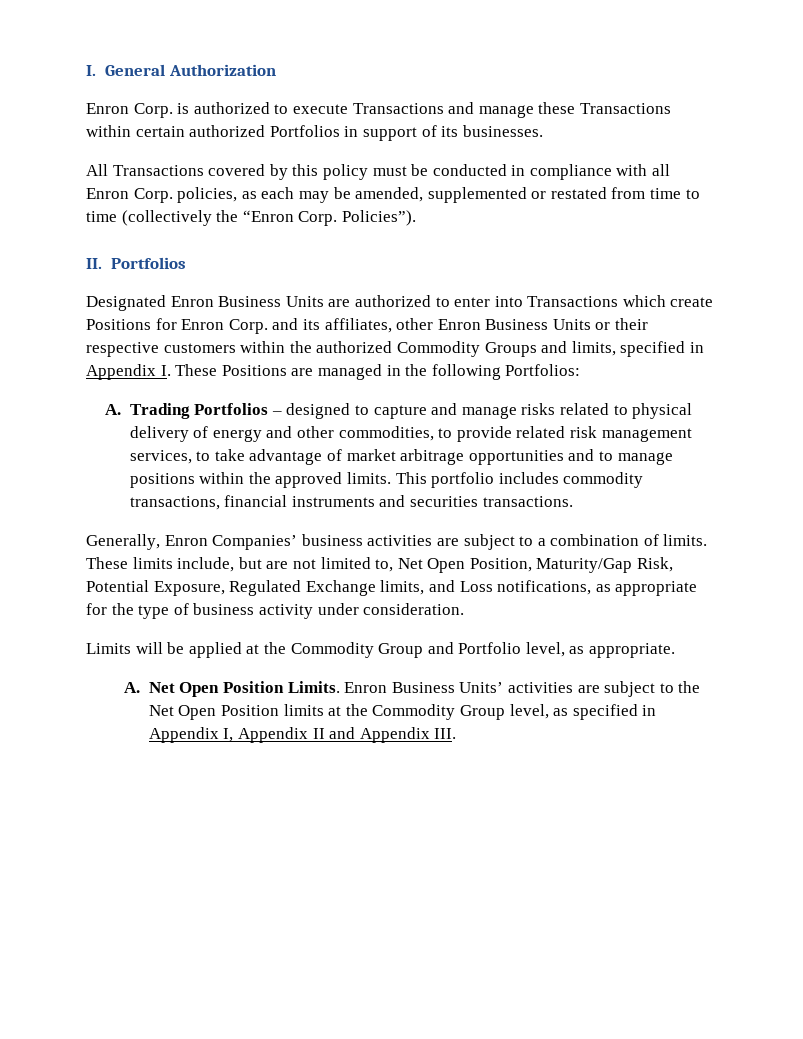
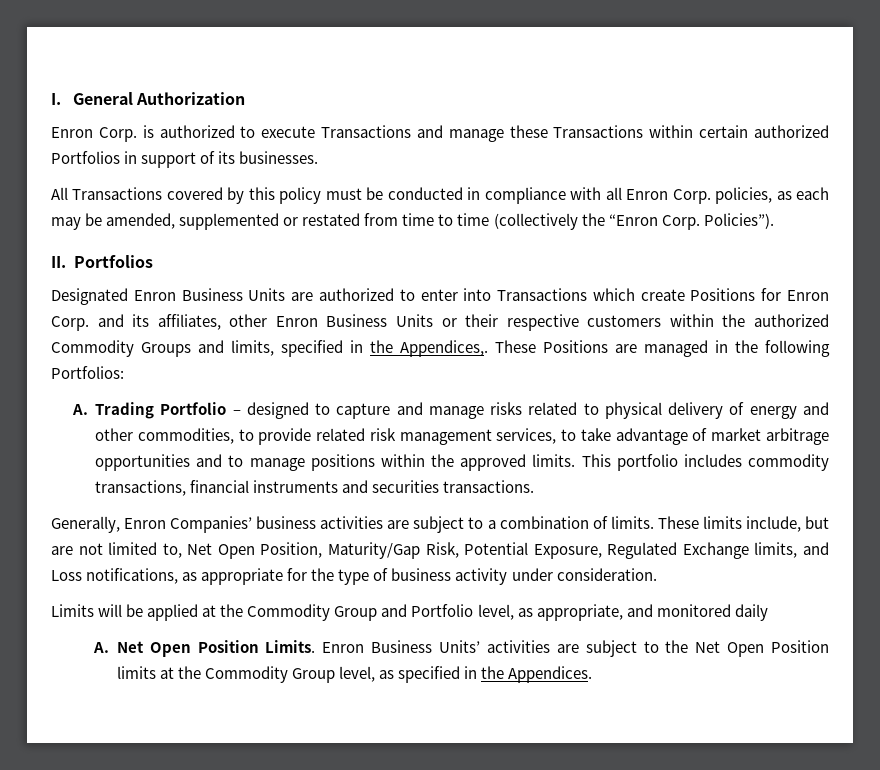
[86,364,171,380] Appendix I. -> [370,340,488,357] the Appendices,.
[194,403,269,415] Portfolios -> [160,402,227,415] Portfolio
[589,643,676,658] appropriate. -> [536,604,768,621] appropriate, and monitored daily
[148,727,457,743] Appendix I, Appendix II and Appendix III. -> [481,666,593,683] the Appendices.

